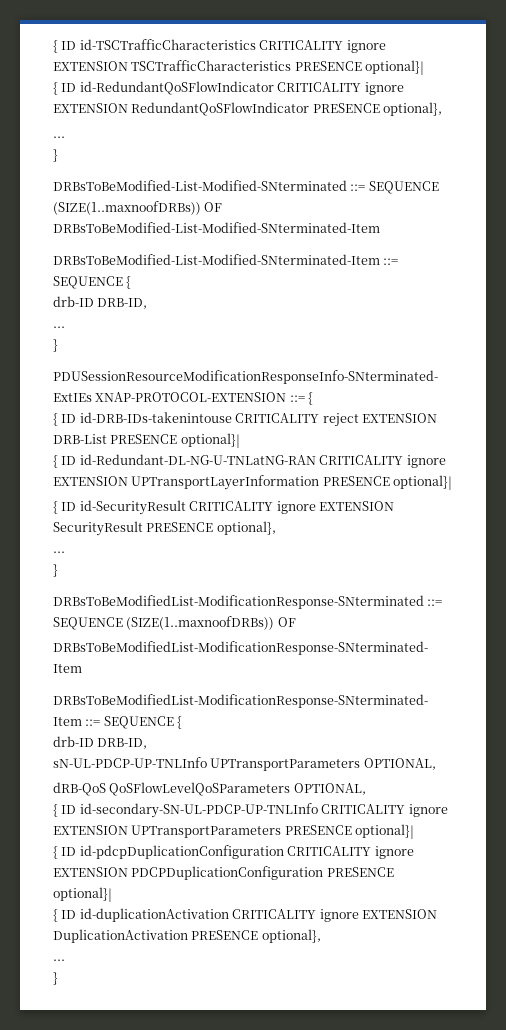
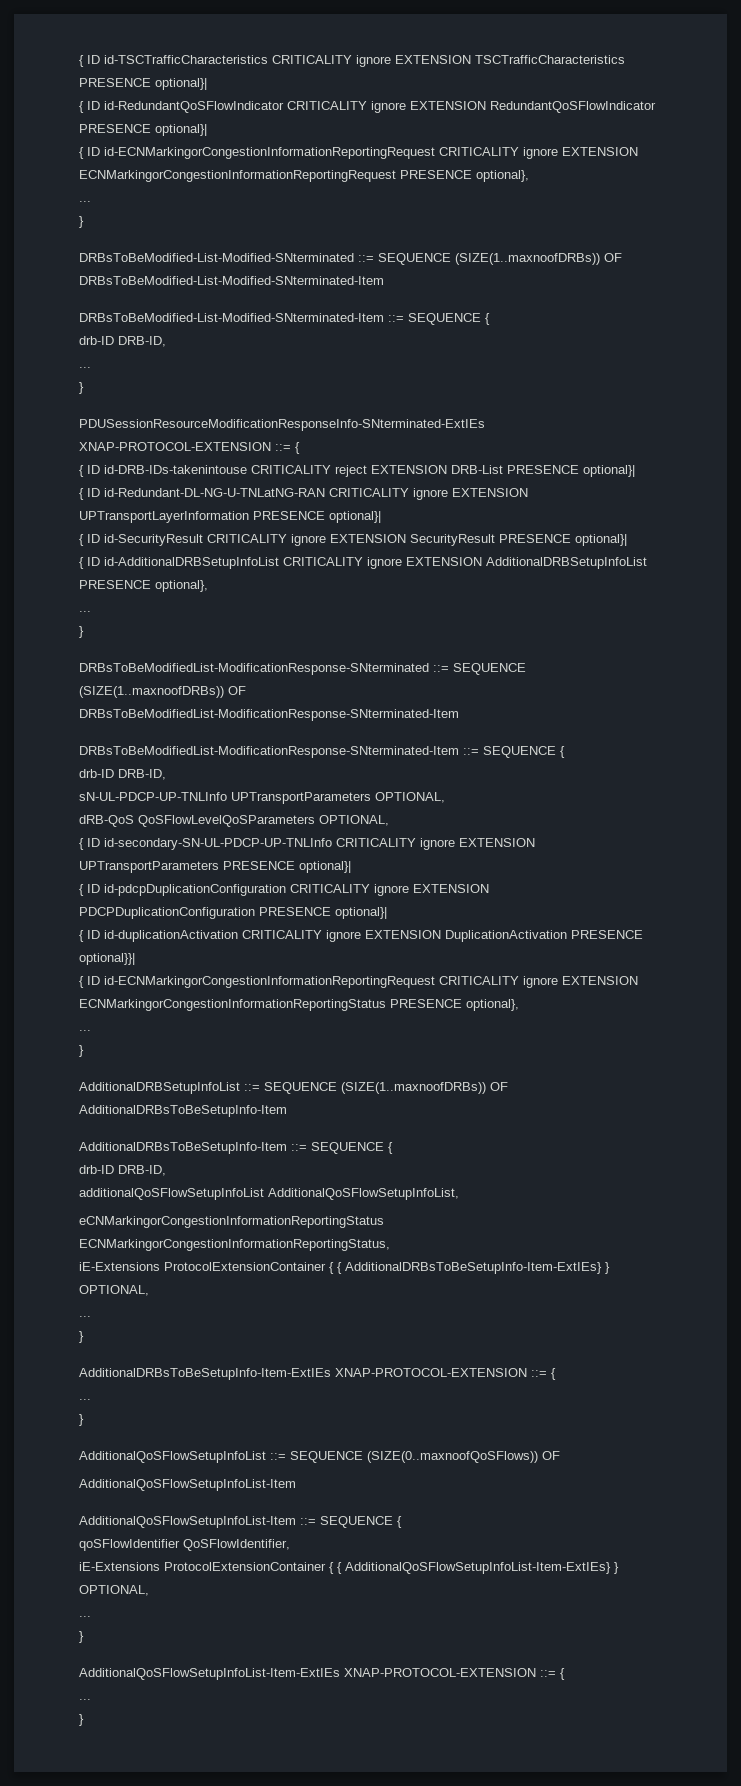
(380, 108) none -> [155,124,207,136] [79,147,638,159] [79,170,472,182] optional}| // { ID id-ECNMarkingorCongestionInformationReportingRequest CRITICALITY ignore EXTENSION ECNMarkingorCongestionInformationReportingRequest PRESENCE
(214, 527) none -> [575,534,627,546] [79,557,647,569] [79,580,151,589] optional}| // { ID id-AdditionalDRBSetupInfoList CRITICALITY ignore EXTENSION AdditionalDRBSetupInfoList PRESENCE
[261,929,321,943] optional}, -> [79,953,135,965] [79,976,638,988] [79,999,519,1011] [79,1030,91,1031] [79,1045,84,1057] [79,1082,508,1094] [79,1105,287,1117] [79,1142,393,1154] [79,1165,166,1176] [79,1188,459,1200] [79,1216,384,1228] [79,1239,390,1251] [79,1262,610,1274] [79,1285,149,1296] [79,1316,91,1317] [79,1331,84,1343] [79,1368,556,1380] [79,1399,91,1400] [79,1414,84,1426] [79,1451,560,1463] [79,1479,296,1491] [79,1516,402,1528] [79,1539,290,1551] [79,1562,619,1574] [79,1585,149,1596] [79,1616,91,1617] [79,1631,84,1643] [79,1668,565,1680] optional}}| // { ID id-ECNMarkingorCongestionInformationReportingRequest CRITICALITY ignore EXTENSION ECNMarkingorCongestionInformationReportingStatus PRESENCE optional}, // ... // } // AdditionalDRBSetupInfoList ::= SEQUENCE (SIZE(1..maxnoofDRBs)) OF AdditionalDRBsToBeSetupInfo-Item // AdditionalDRBsToBeSetupInfo-Item ::= SEQUENCE { // drb-ID DRB-ID, // additionalQoSFlowSetupInfoList AdditionalQoSFlowSetupInfoList, // eCNMarkingorCongestionInformationReportingStatus ECNMarkingorCongestionInformationReportingStatus, // iE-Extensions ProtocolExtensionContainer { { AdditionalDRBsToBeSetupInfo-Item-ExtIEs} } OPTIONAL, // ... // } // AdditionalDRBsToBeSetupInfo-Item-ExtIEs XNAP-PROTOCOL-EXTENSION ::= { // ... // } // AdditionalQoSFlowSetupInfoList ::= SEQUENCE (SIZE(0..maxnoofQoSFlows)) OF // AdditionalQoSFlowSetupInfoList-Item // AdditionalQoSFlowSetupInfoList-Item ::= SEQUENCE { // qoSFlowIdentifier QoSFlowIdentifier, // iE-Extensions ProtocolExtensionContainer { { AdditionalQoSFlowSetupInfoList-Item-ExtIEs} } OPTIONAL, // ... // } // AdditionalQoSFlowSetupInfoList-Item-ExtIEs XNAP-PROTOCOL-EXTENSION ::= {

